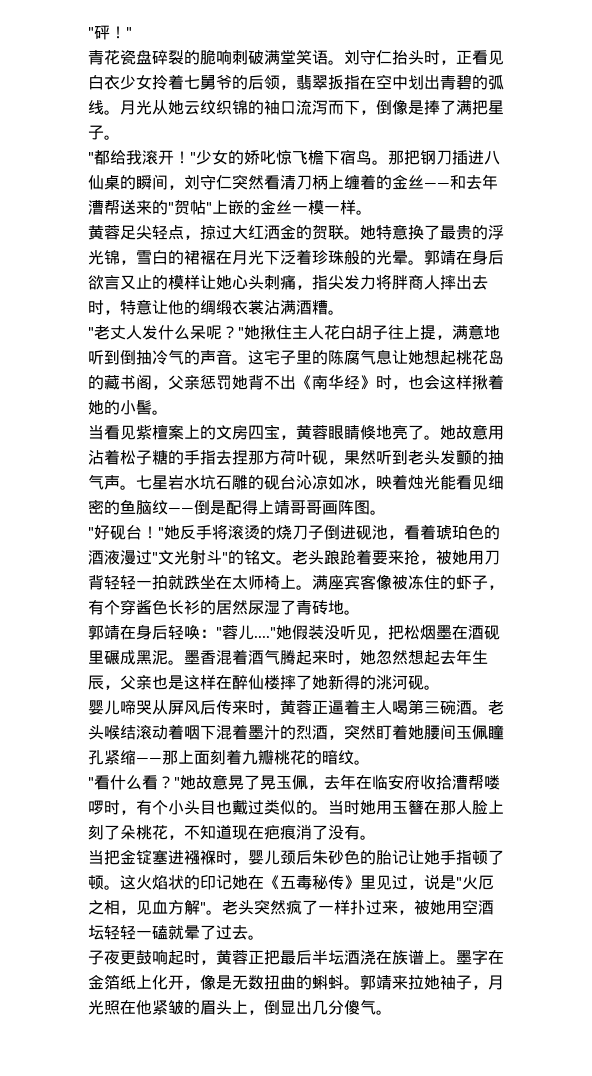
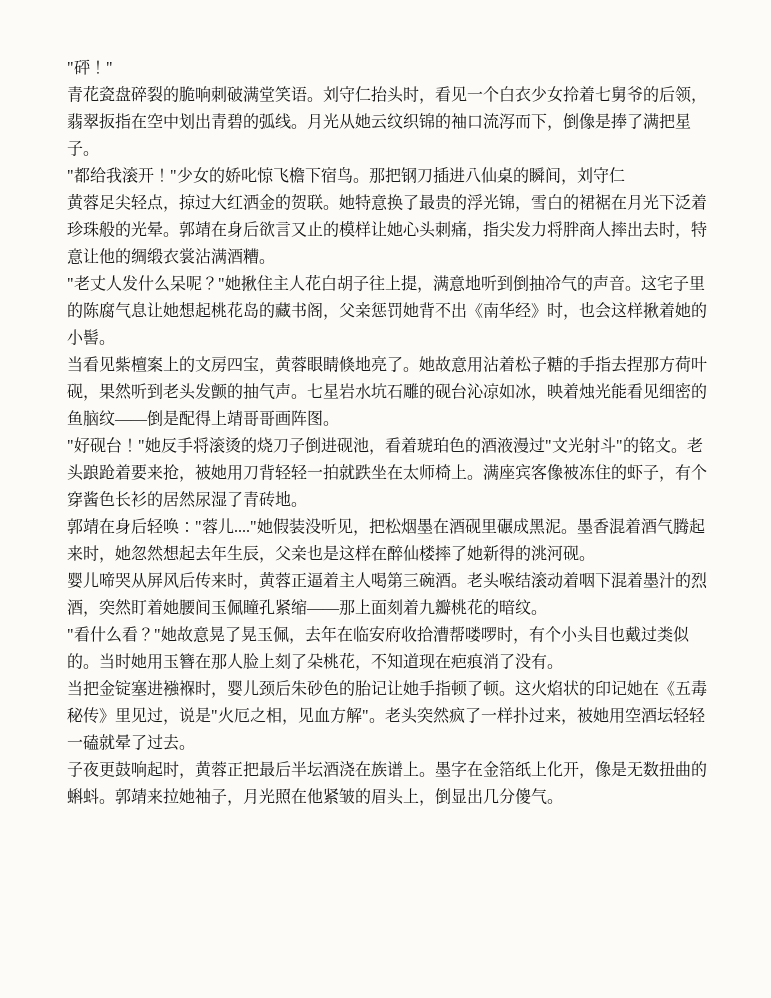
[456,50,504,65] 正看见 -> [435,86,499,102] 看见一个
[232,174,498,190] [88,199,372,215] 突然看清刀柄上缠着的金丝——和去年漕帮送来的"贺帖"上嵌的金丝一模一样。 -> (625, 175) none

